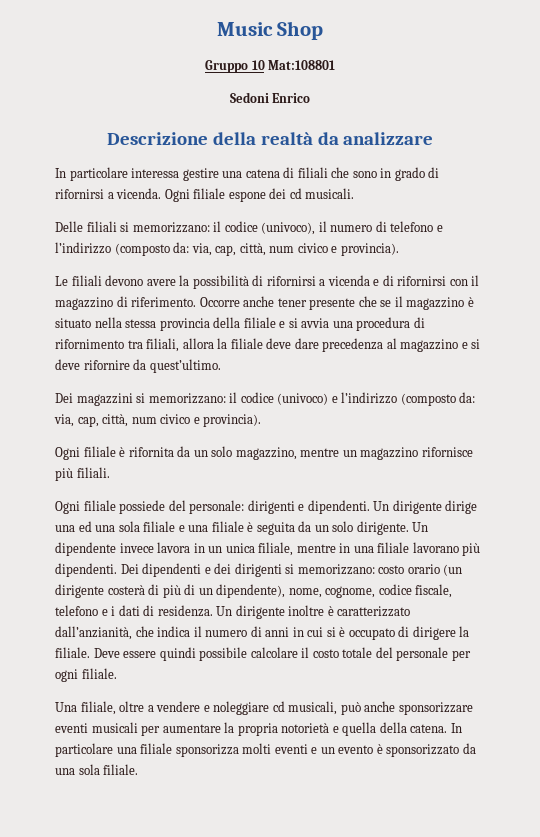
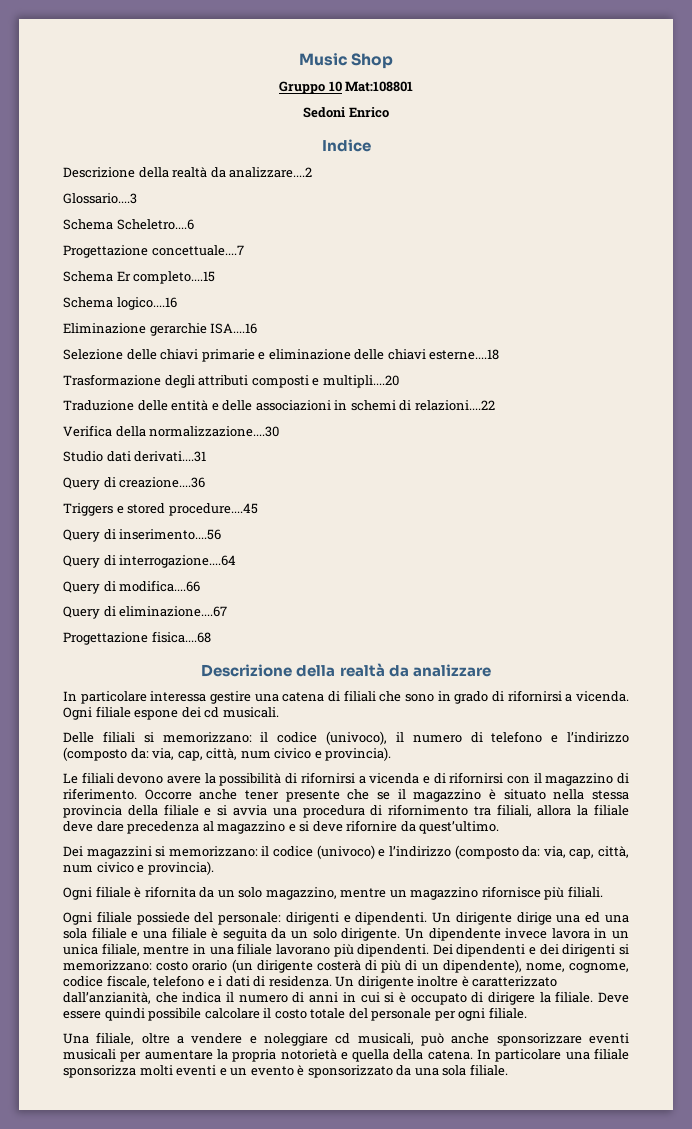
(311, 98) none -> [321,139,371,152] [63,167,313,178] [63,193,137,204] [63,219,194,230] [63,245,244,258] [63,271,216,284] [63,297,177,310] [63,323,258,336] [63,349,500,362] [63,374,399,388] [63,400,495,411] [63,425,280,437] [63,451,207,462] [63,477,206,490] [63,503,258,516] [63,529,222,542] [63,555,237,568] [63,580,201,594] [63,606,228,619] [63,631,211,645] // Indice // Descrizione della realtà da analizzare....2 // Glossario....3 // Schema Scheletro....6 // Progettazione concettuale....7 // Schema Er completo....15 // Schema logico....16 // Eliminazione gerarchie ISA....16 // Selezione delle chiavi primarie e eliminazione delle chiavi esterne....18 // Trasformazione degli attributi composti e multipli....20 // Traduzione delle entità e delle associazioni in schemi di relazioni....22 // Verifica della normalizzazione....30 // Studio dati derivati....31 // Query di creazione....36 // Triggers e stored procedure....45 // Query di inserimento....56 // Query di interrogazione....64 // Query di modifica....66 // Query di eliminazione....67 // Progettazione fisica....68

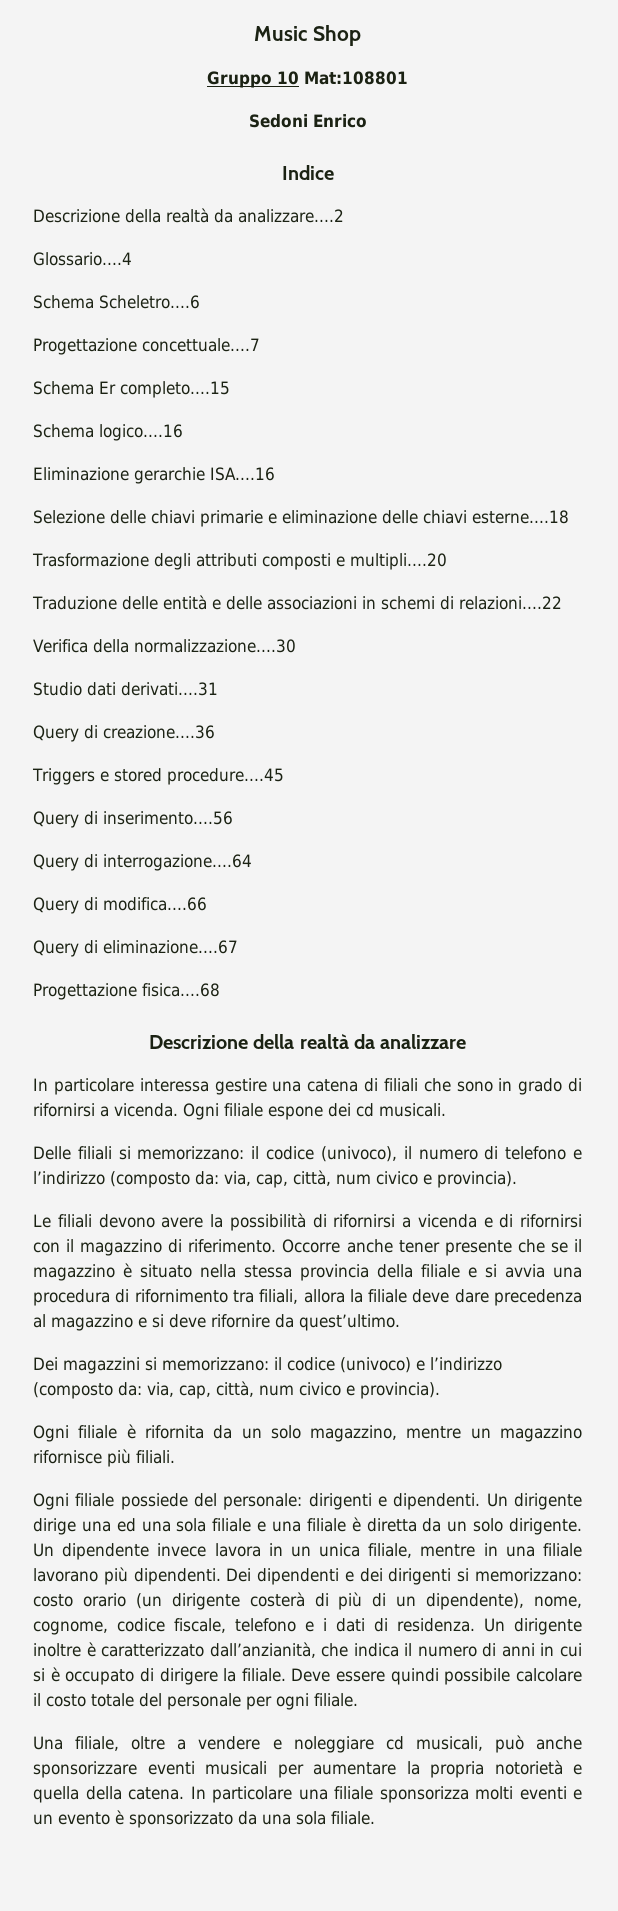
[63,193,137,204] Glossario....3 -> [33,252,132,266] Glossario....4
[222,928,267,941] seguita -> [366,1518,417,1532] diretta

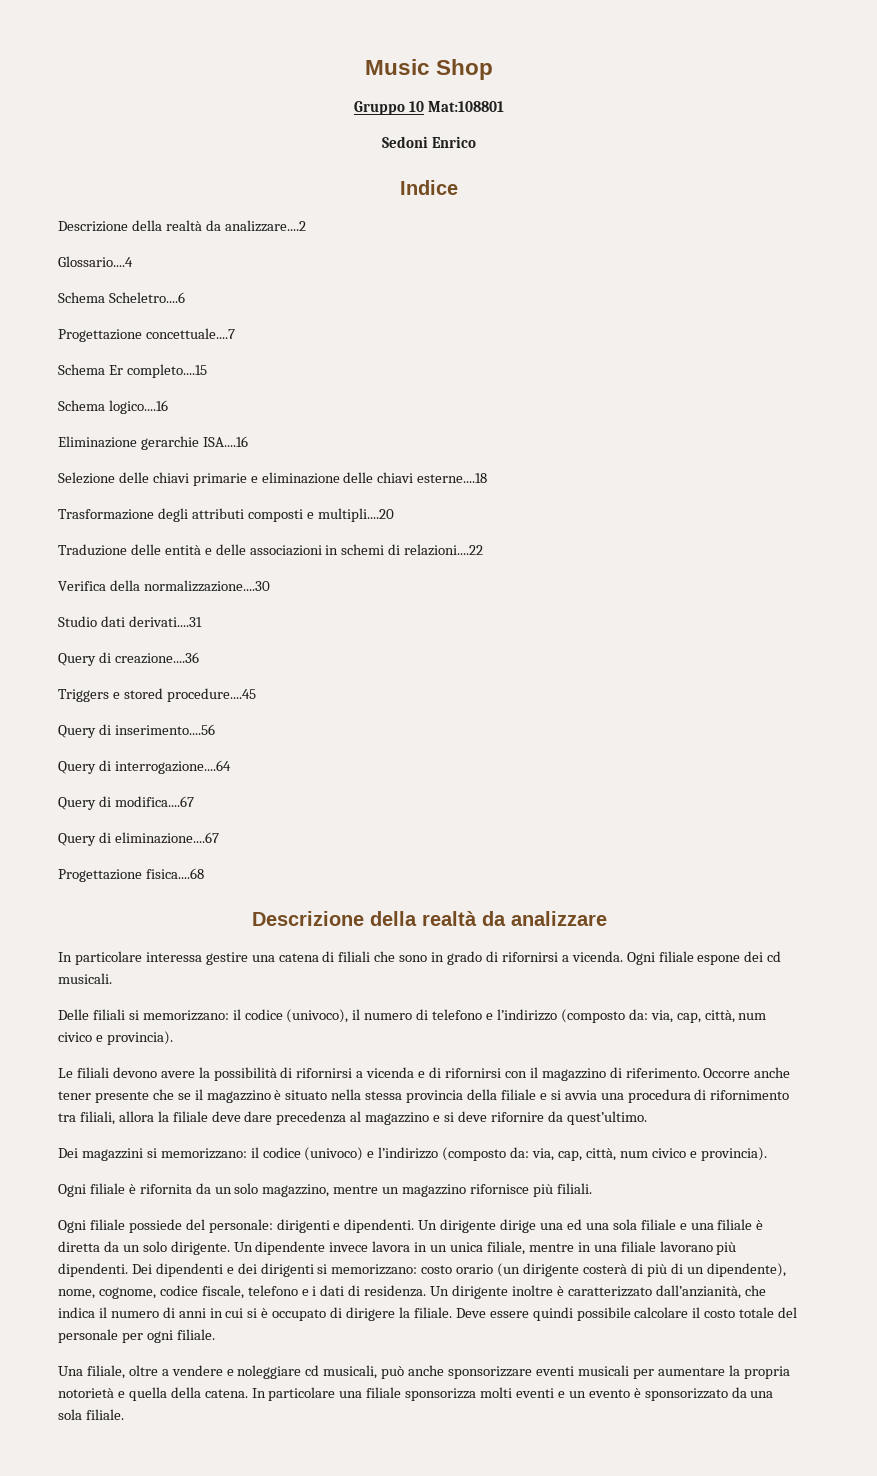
[103,897,207,911] modifica....66 -> [114,796,194,807] modifica....67

